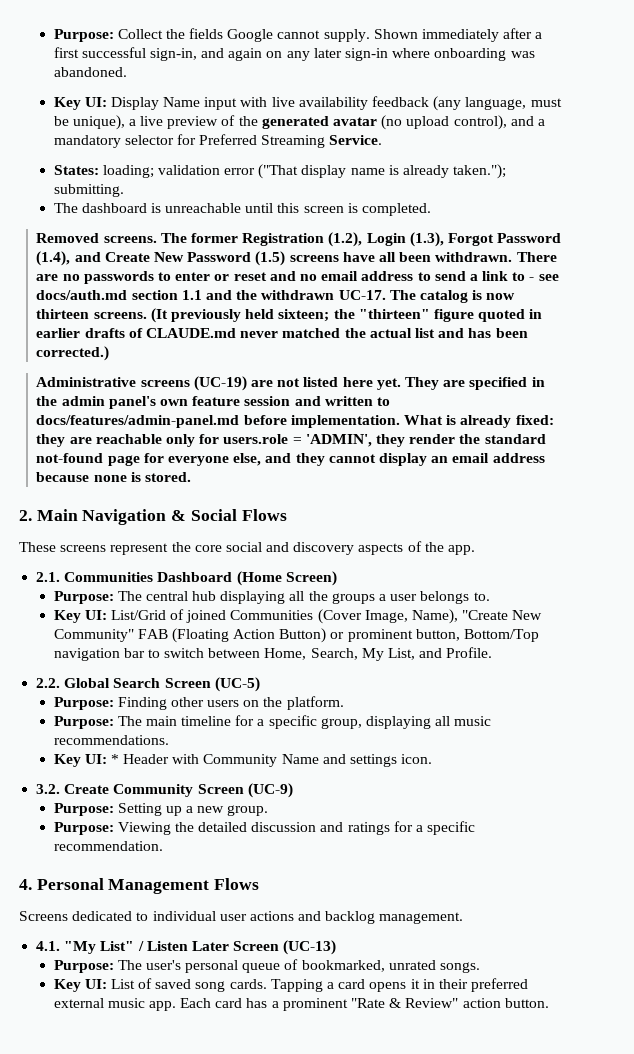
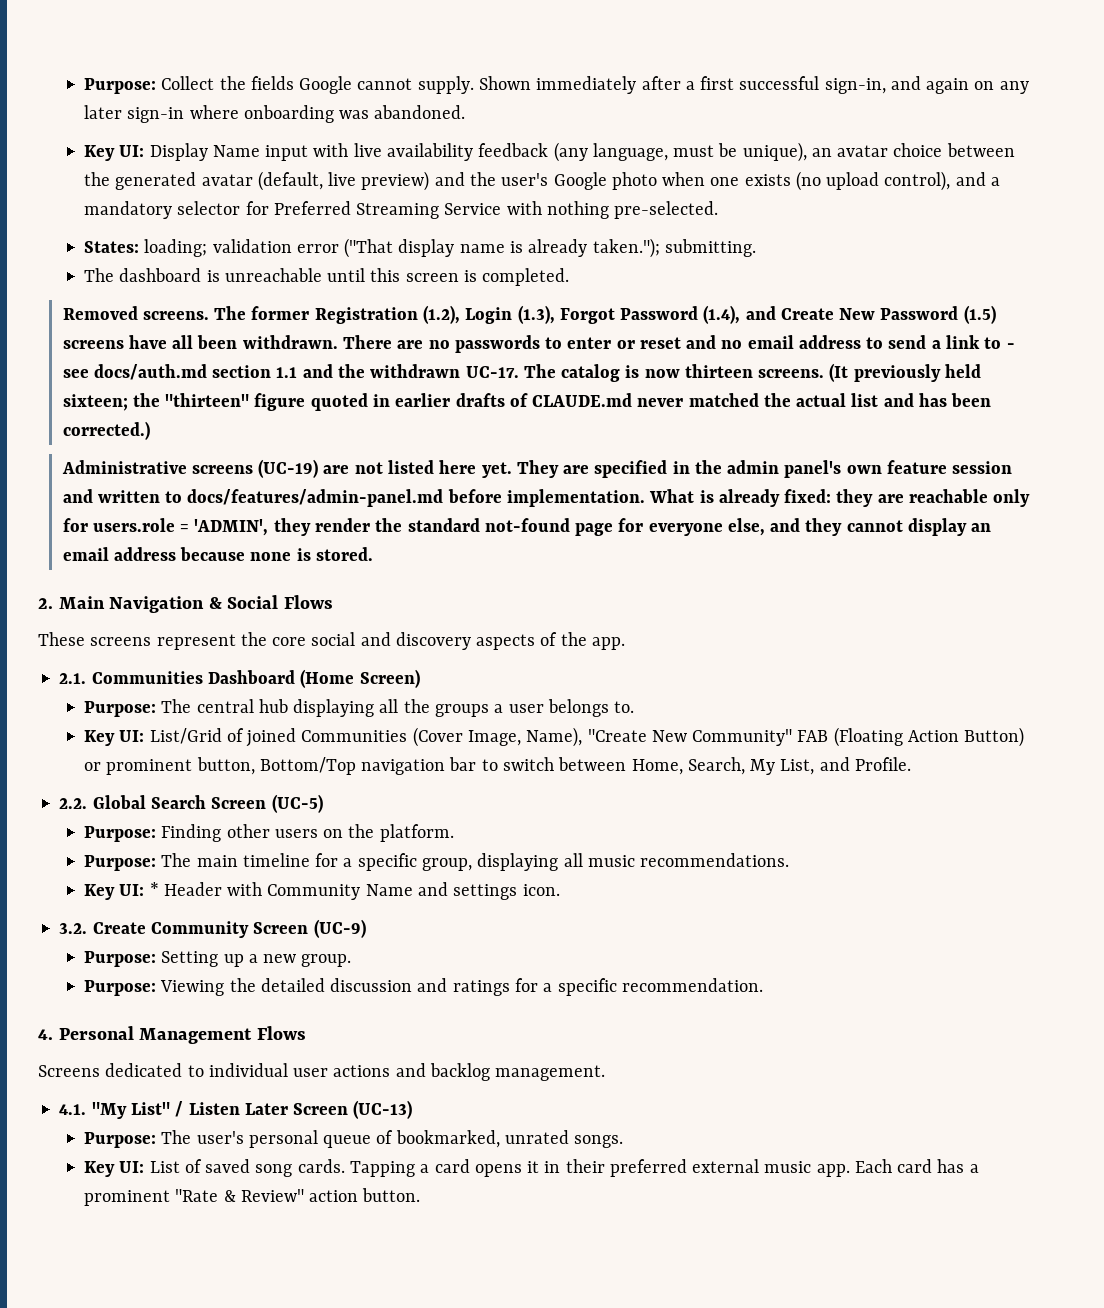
[128,115,378,129] a live preview of the generated avatar -> [811,143,1015,157] [84,171,791,191] an avatar choice between the generated avatar (default, live preview) and the user's Google photo when one exists
[329,135,383,145] Service. -> [444,201,719,219] Service with nothing pre-selected.

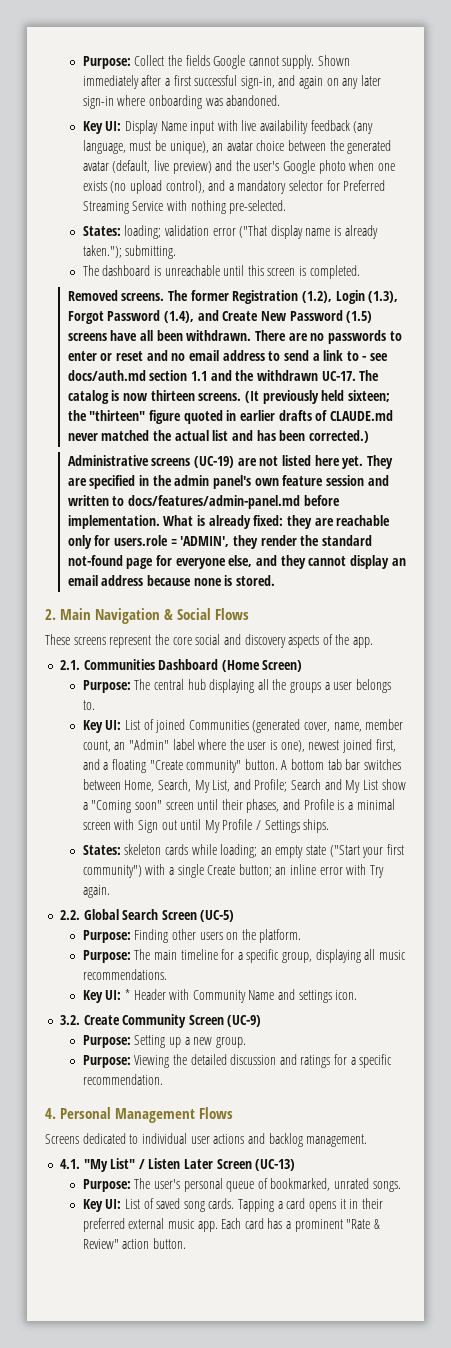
[149,728,222,744] List/Grid -> [124,720,140,730] List
[412,727,1025,747] [84,757,554,775] (Cover Image, Name), "Create New Community" FAB (Floating Action Button) or prominent button, Bottom/Top navigation bar to switch -> [252,719,404,733] [82,739,396,753] [82,759,402,773] (generated cover, name, member count, an "Admin" label where the user is one), newest joined first, and a floating "Create community" button. A bottom tab bar switches
[854,757,911,771] Profile. -> [254,779,406,793] [82,799,395,813] [82,819,330,833] [82,844,405,858] [82,864,385,878] [82,885,110,898] Profile; Search and My List show a "Coming soon" screen until their phases, and Profile is a minimal screen with Sign out until My Profile / Settings ships. // States: skeleton cards while loading; an empty state ("Start your first community") with a single Create button; an inline error with Try again.

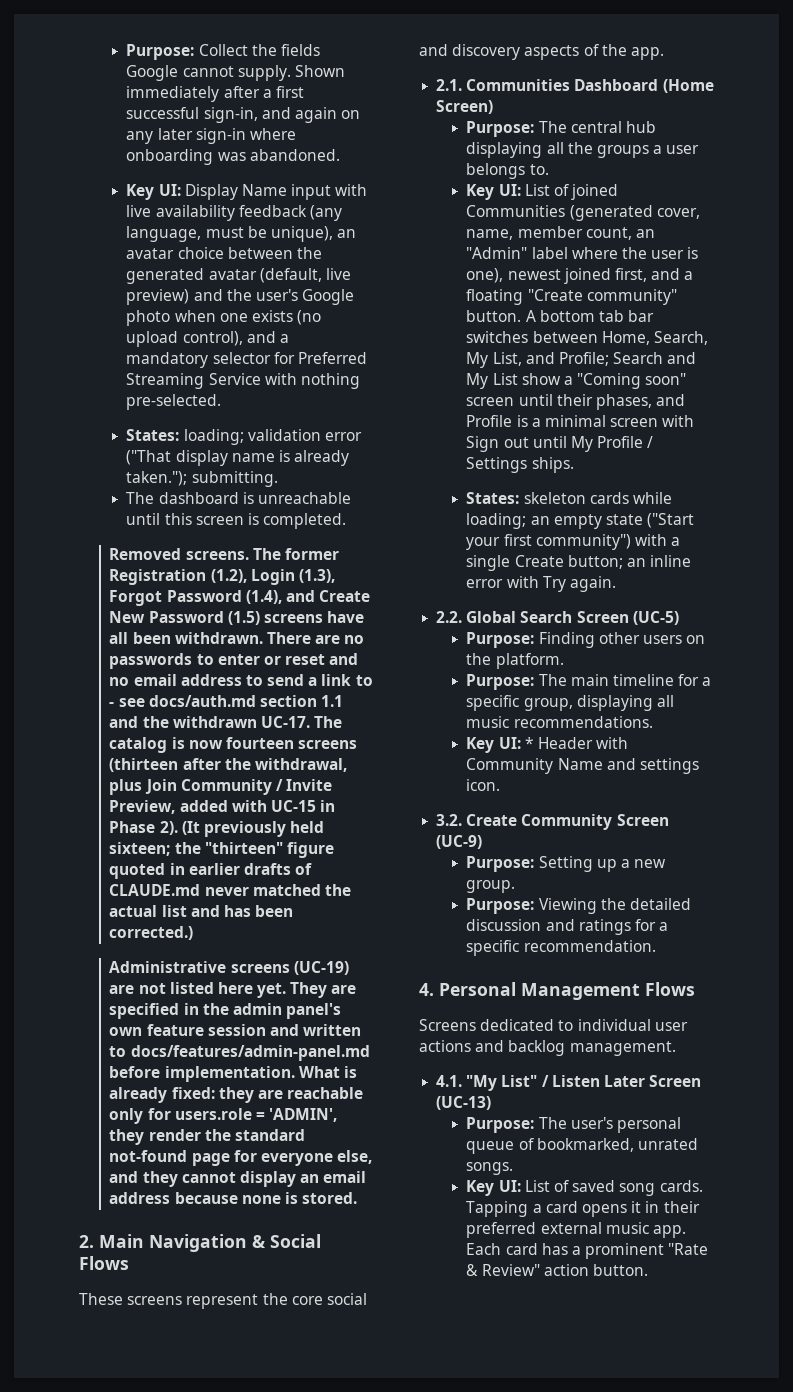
[150,390,242,401] thirteen screens. -> [225,737,358,749] [109,758,347,772] [109,779,333,795] [109,800,336,814] [109,821,178,835] fourteen screens (thirteen after the withdrawal, plus Join Community / Invite Preview, added with UC-15 in Phase 2).

